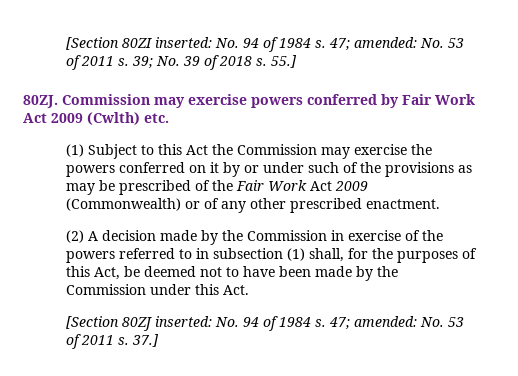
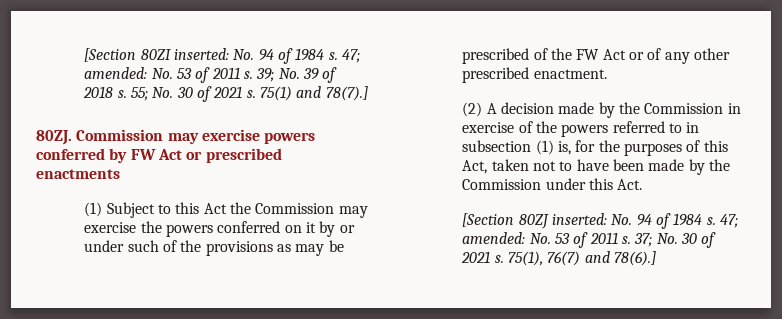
[270,55,297,68] 55.] -> [131,86,368,102] 55; No. 30 of 2021 s. 75(1) and 78(7).]
[402,94,475,105] [23,112,169,125] Fair Work Act 2009 (Cwlth) etc. -> [130,148,282,163] [36,169,120,179] FW Act or prescribed enactments
[235,180,368,191] [65,198,181,211] Fair Work Act 2009 (Commonwealth) -> [576,49,626,60] FW Act
[308,248,344,262] shall, -> [558,141,572,155] is,
[123,266,196,277] be deemed -> [491,159,529,171] taken
[131,334,159,347] 37.] -> [634,232,717,248] [461,251,657,266] 37; No. 30 of 2021 s. 75(1), 76(7) and 78(6).]

